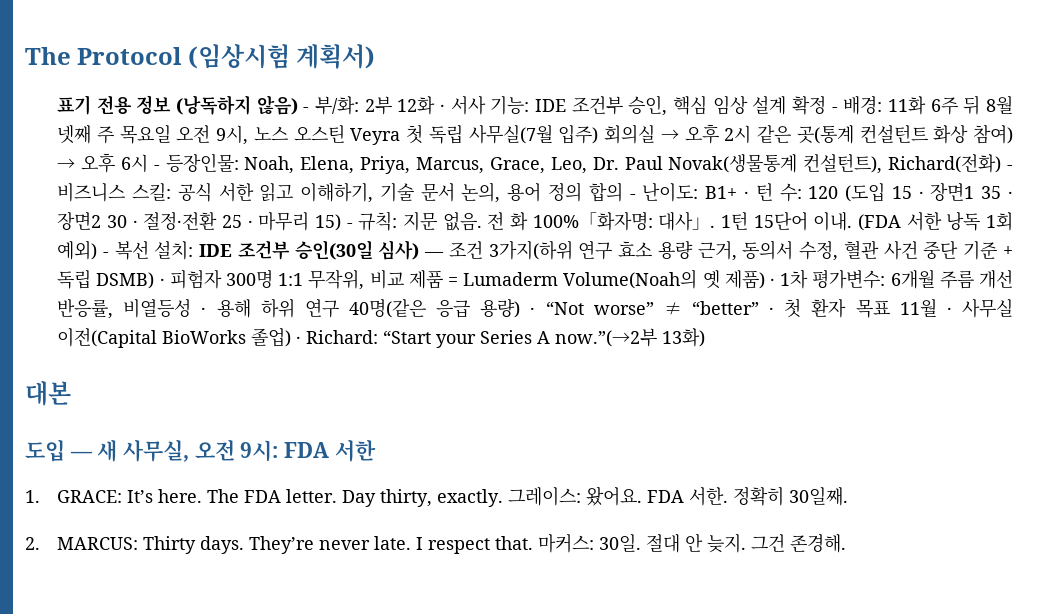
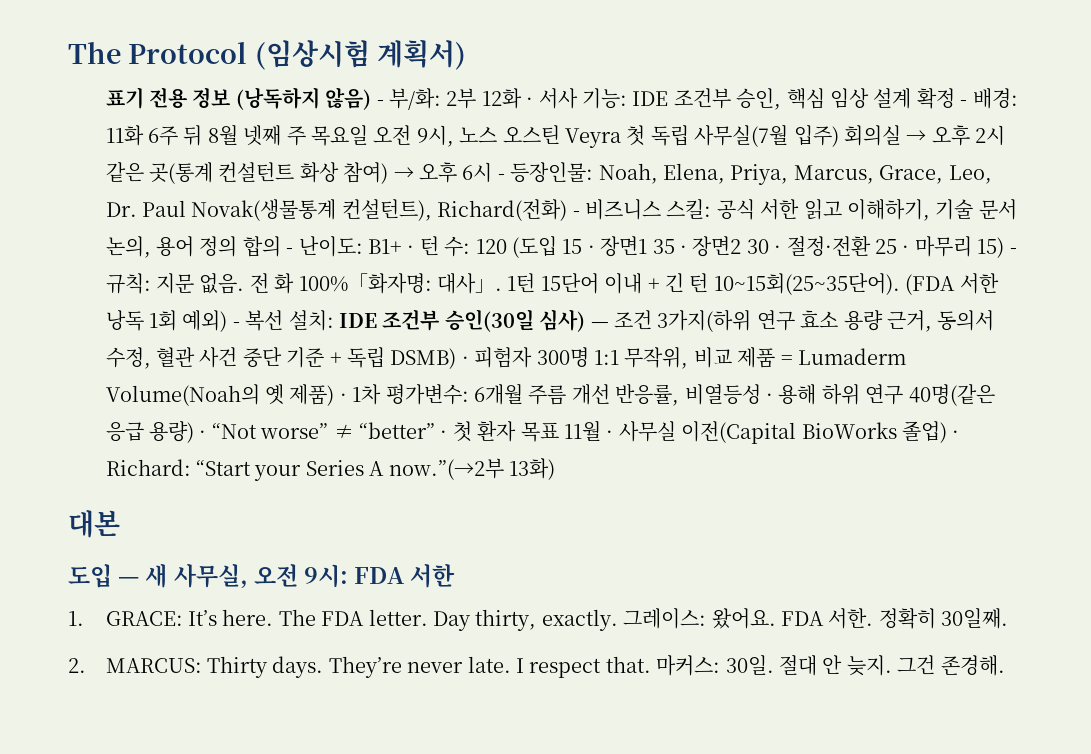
[813,212,853,231] 이내. -> [604,273,900,295] 이내 + 긴 턴 10~15회(25~35단어).

